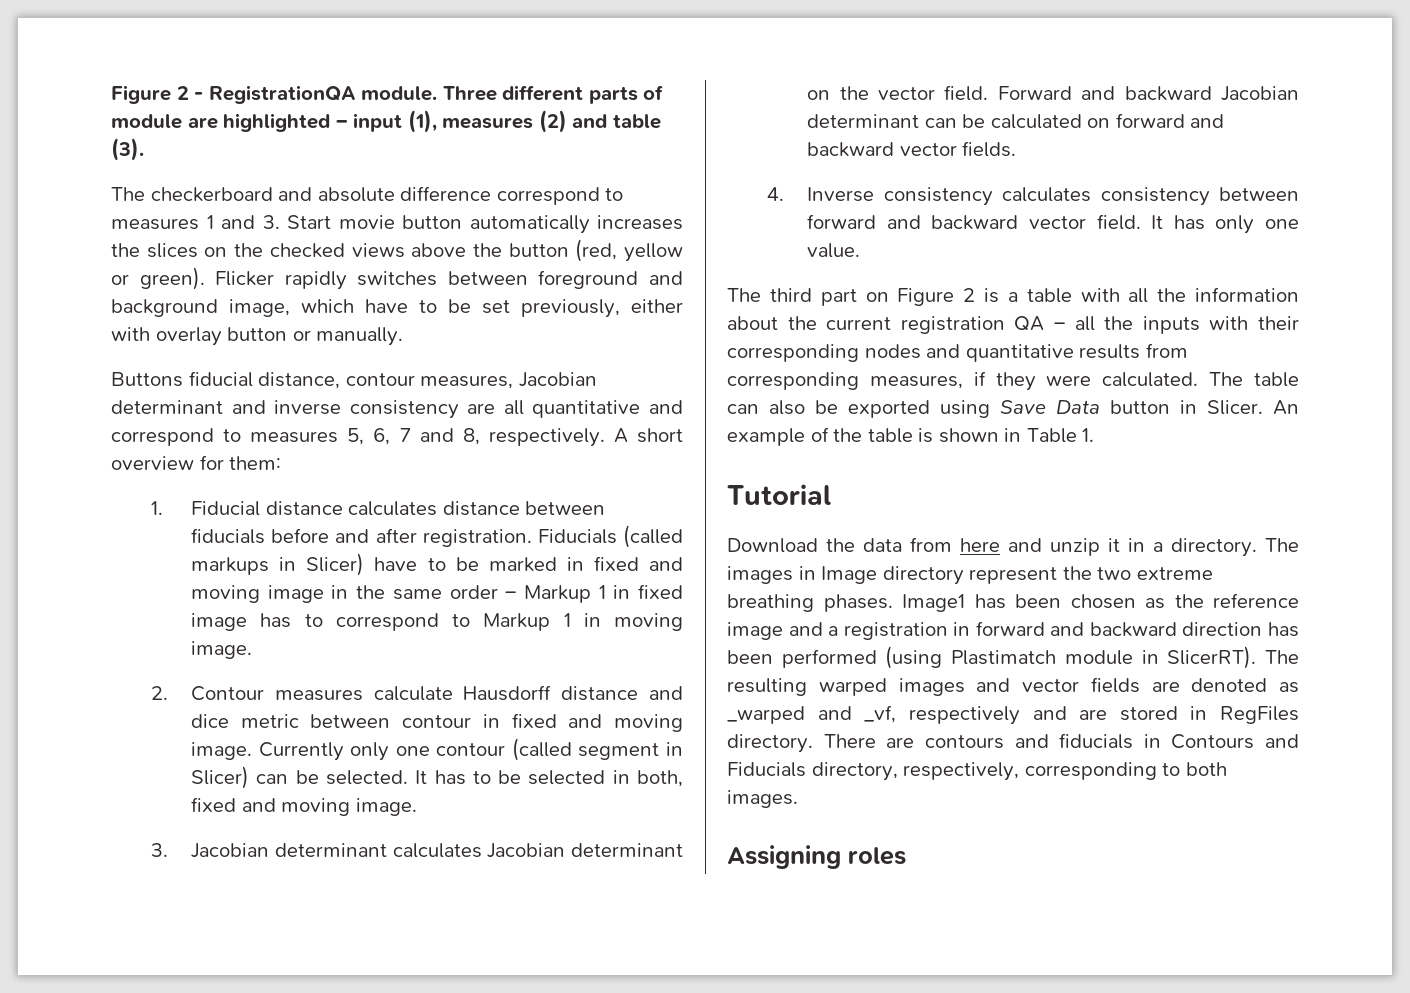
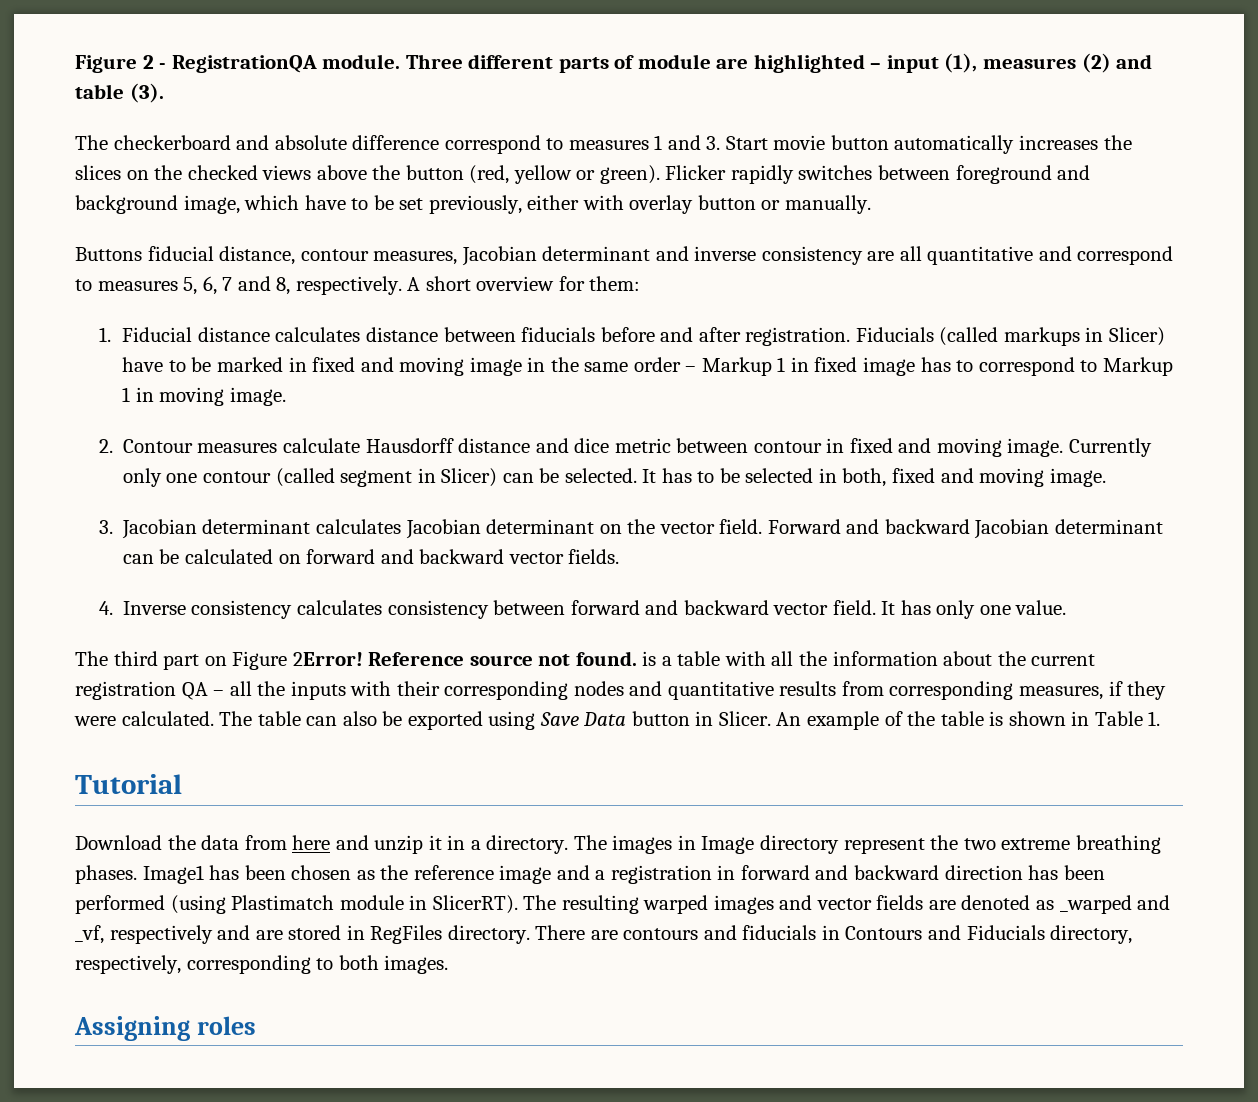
[963,288,976,302] 2 -> [292,651,637,666] 2Error! Reference source not found.

